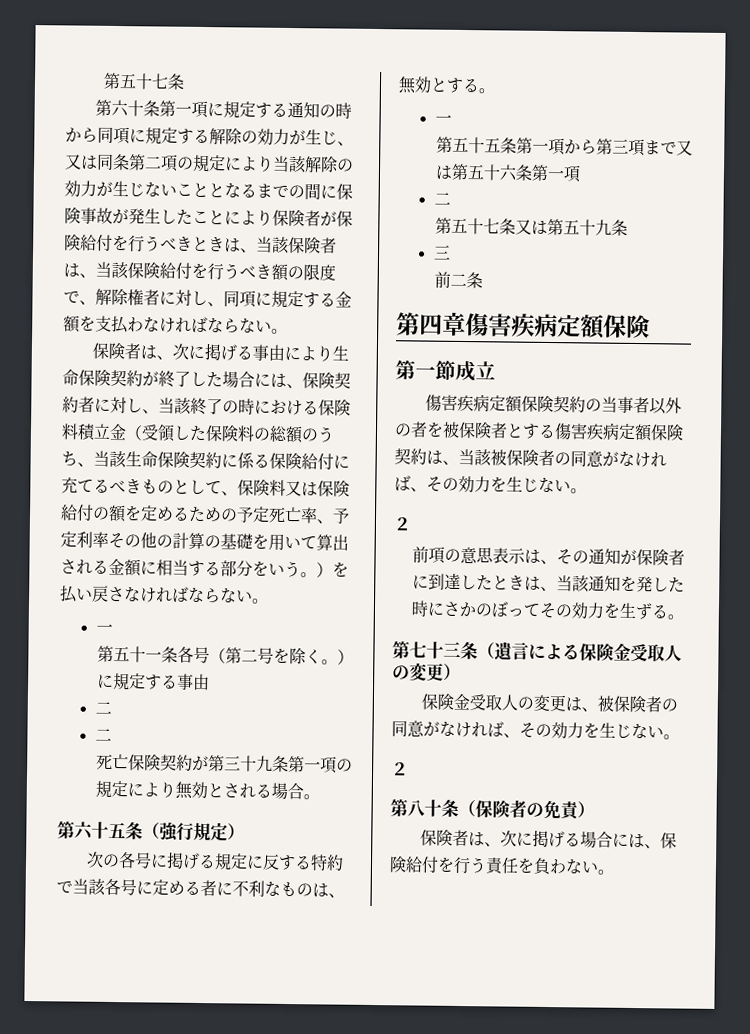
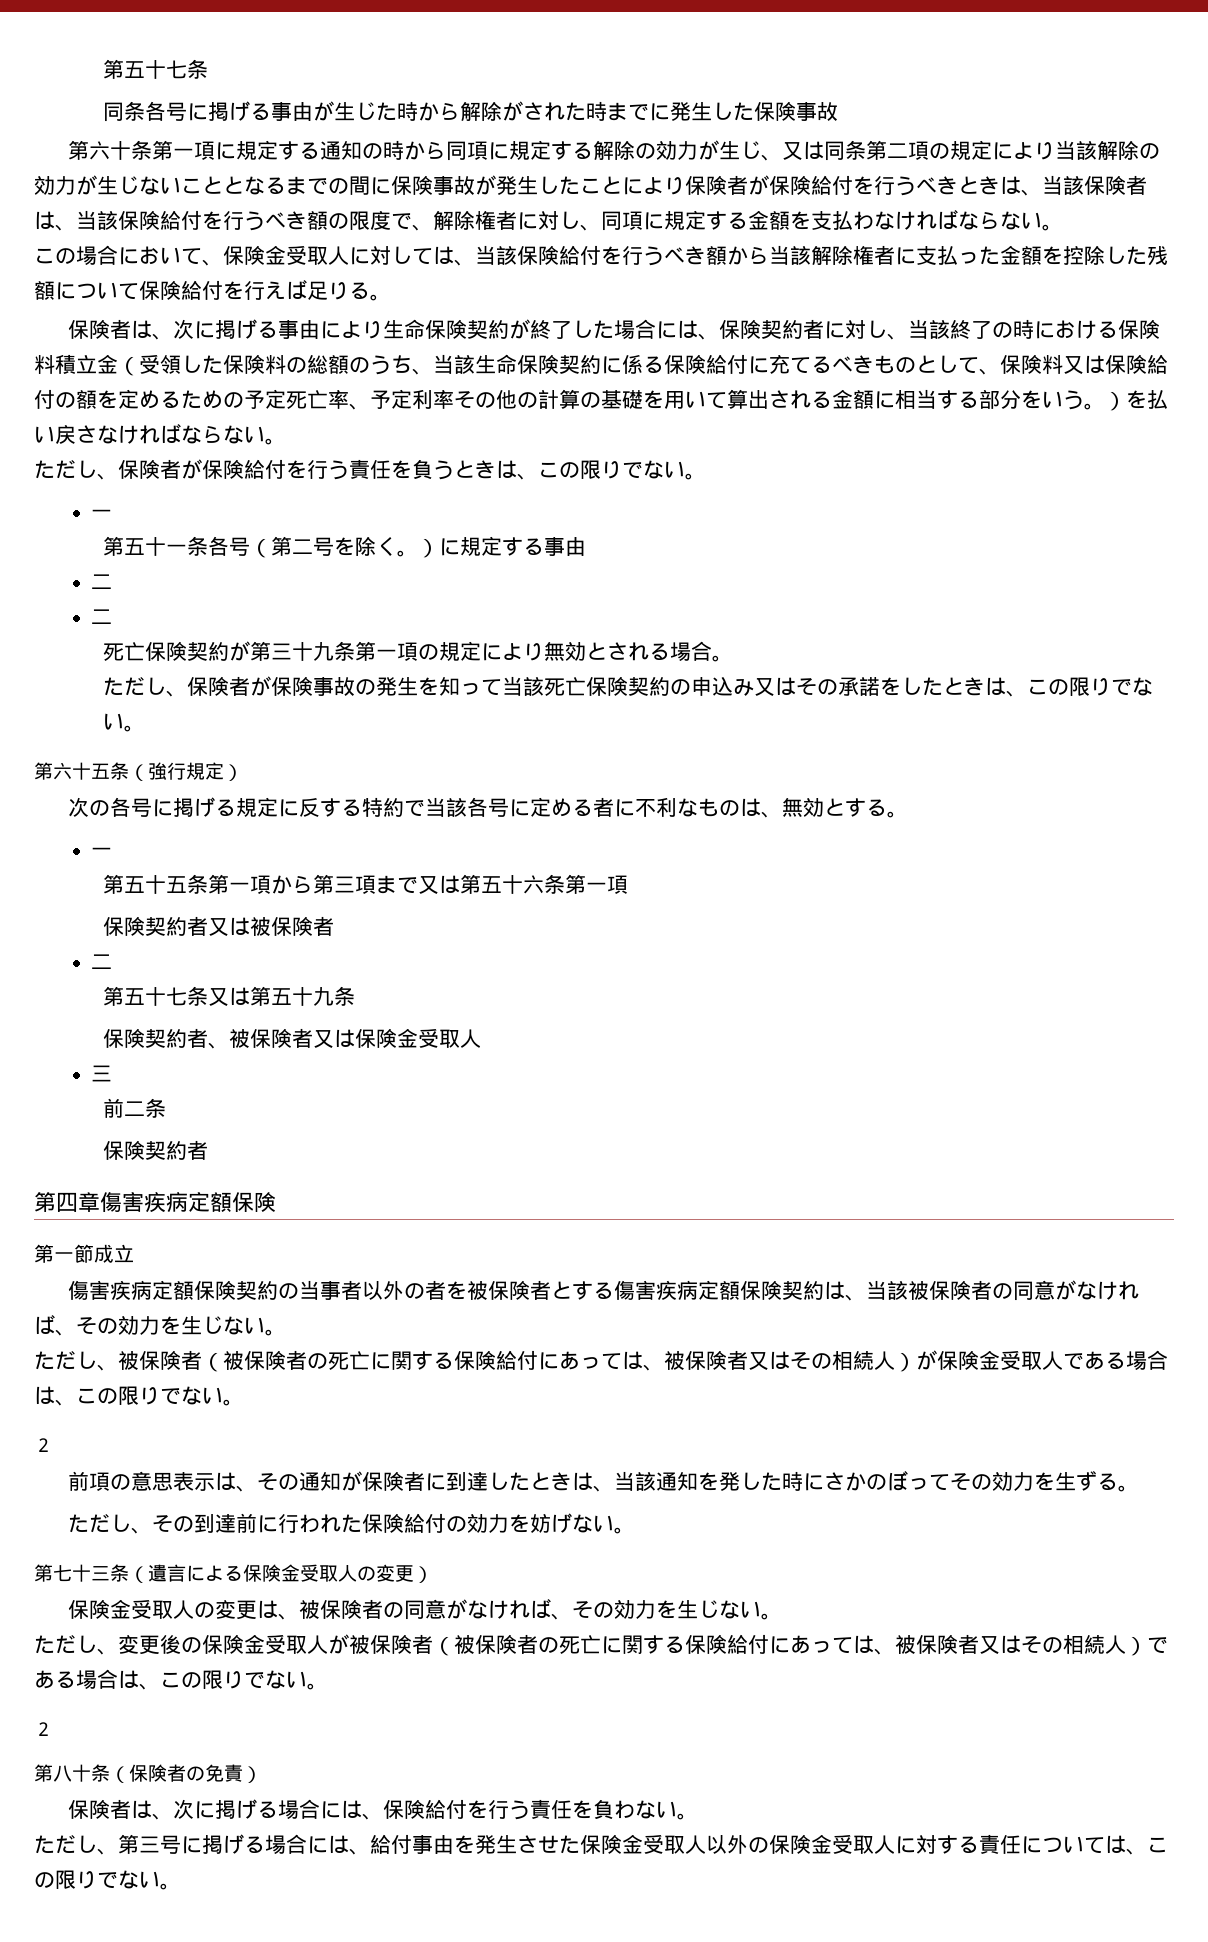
[103,72,186,90] 第五十七条 -> [102,59,208,79] [102,101,838,122] 第五十七条 // 同条各号に掲げる事由が生じた時から解除がされた時までに発生した保険事故
(288, 331) none -> [34,245,1168,266] [34,280,391,301] // この場合において、保険金受取人に対しては、当該保険給付を行うべき額から当該解除権者に支払った金額を控除した残額について保険給付を行えば足りる。
(269, 601) none -> [34,459,706,480] // ただし、保険者が保険給付を行う責任を負うときは、この限りでない。
(321, 797) none -> [102,676,1153,697] [102,713,145,732] // ただし、保険者が保険事故の発生を知って当該死亡保険契約の申込み又はその承諾をしたときは、この限りでない。
(582, 174) none -> [102,916,334,936] // 保険契約者又は被保険者
(629, 227) none -> [102,1028,481,1049] // 保険契約者、被保険者又は保険金受取人
(484, 280) none -> [102,1140,208,1160] // 保険契約者
(587, 491) none -> [34,1350,1168,1372] [34,1386,244,1406] // ただし、被保険者（被保険者の死亡に関する保険給付にあっては、被保険者又はその相続人）が保険金受取人である場合は、この限りでない。
(685, 617) none -> [68,1513,636,1534] // ただし、その到達前に行われた保険給付の効力を妨げない。
(680, 737) none -> [34,1634,1168,1656] [34,1669,328,1690] // ただし、変更後の保険金受取人が被保険者（被保険者の死亡に関する保険給付にあっては、被保険者又はその相続人）である場合は、この限りでない。
(614, 872) none -> [34,1834,1168,1855] [34,1870,181,1890] // ただし、第三号に掲げる場合には、給付事由を発生させた保険金受取人以外の保険金受取人に対する責任については、この限りでない。

